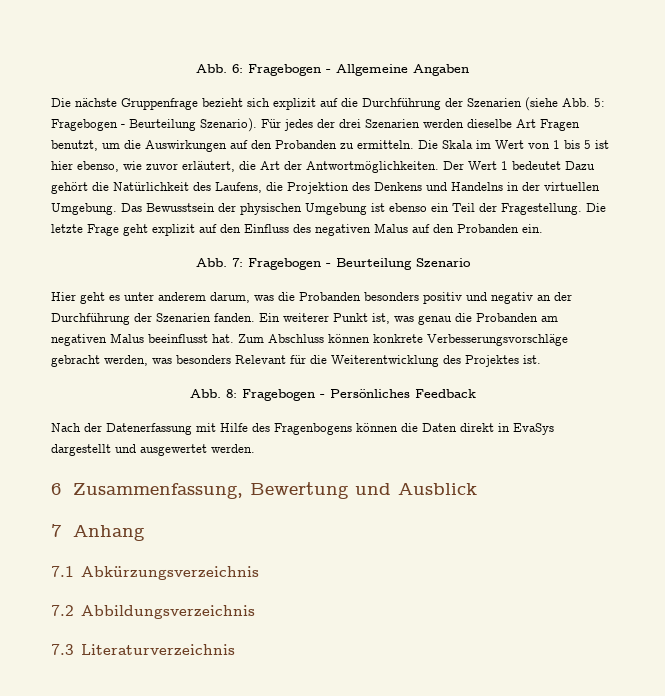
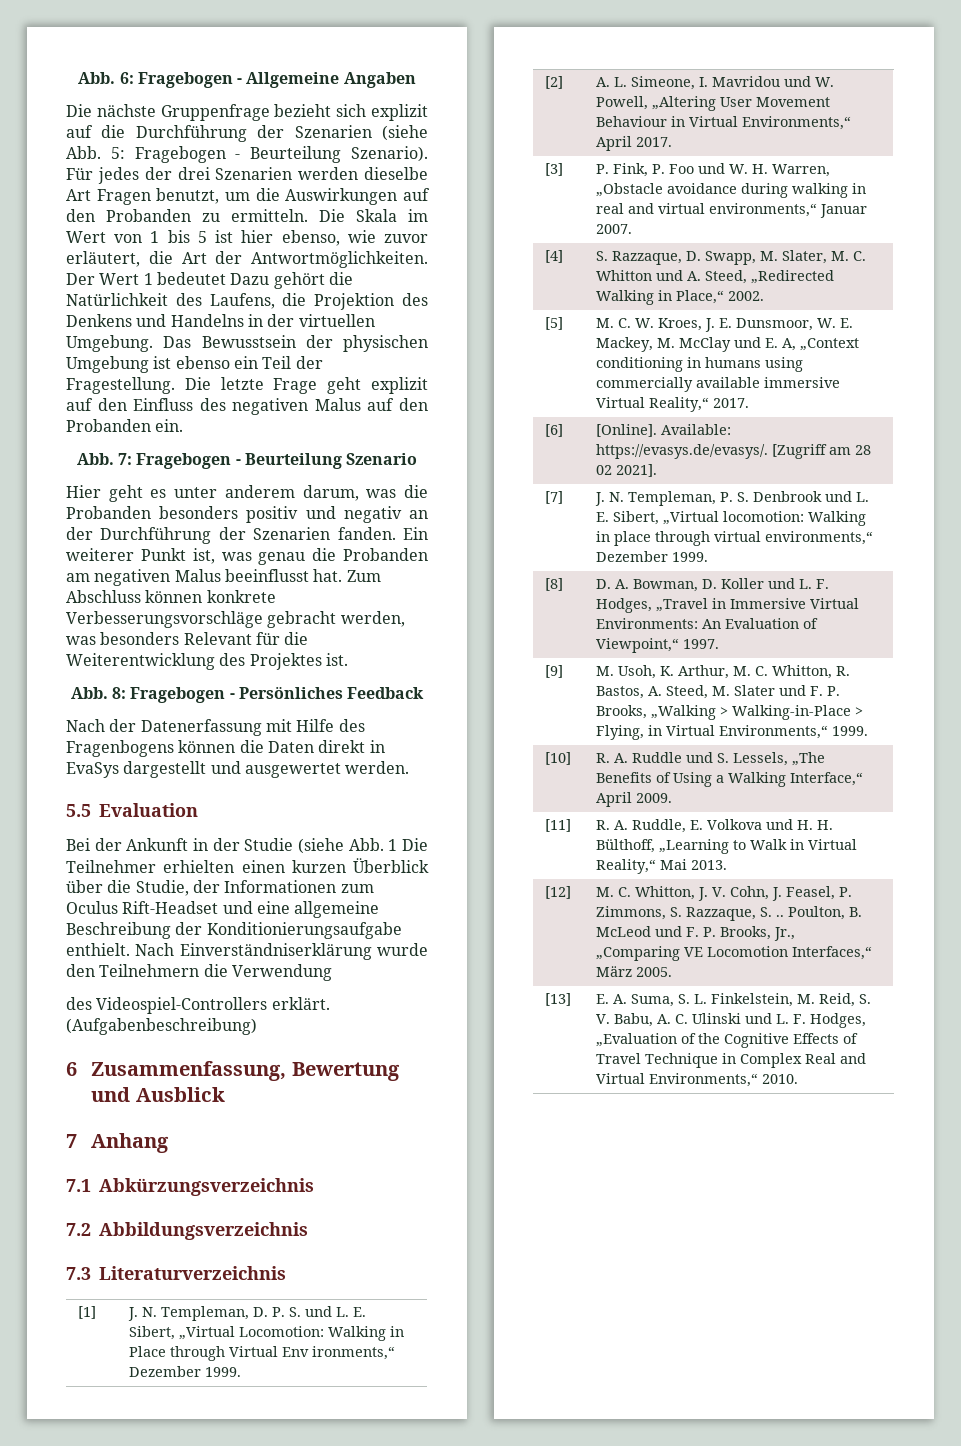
(255, 448) none -> [66,803,198,817] [66,838,429,854] [66,858,429,873] [66,880,374,896] [66,901,380,918] [66,922,402,939] [66,943,428,960] [66,964,332,981] [66,997,330,1014] [66,1018,257,1035] // 5.5 Evaluation // Bei der Ankunft in der Studie (siehe Abb. 1 Die Teilnehmer erhielten einen kurzen Überblick über die Studie, der Informationen zum Oculus Rift-Headset und eine allgemeine Beschreibung der Konditionierungsaufgabe enthielt. Nach Einverständniserklärung wurde den Teilnehmern die Verwendung // des Videospiel-Controllers erklärt. (Aufgabenbeschreibung)
(235, 650) none -> [78,1306,97,1319] [128,1306,367,1321] [129,1326,405,1341] [129,1346,396,1361] [129,1366,242,1377] [545,76,564,89] [596,76,835,90] [596,96,831,111] [596,116,852,130] [596,136,673,151] [545,163,564,176] [596,163,831,177] [596,183,867,198] [596,203,868,218] [596,224,633,234] [545,250,564,263] [596,250,867,265] [596,270,835,284] [596,290,765,305] [545,317,564,330] [596,318,854,332] [596,337,860,352] [596,357,804,372] [596,377,841,392] [596,397,750,412] [545,424,564,437] [596,424,732,437] [596,444,872,459] [596,464,658,477] [545,491,564,504] [595,491,870,506] [596,511,867,526] [596,531,874,546] [596,551,709,562] [545,578,564,591] [596,578,830,592] [596,598,860,613] [596,618,819,629] [596,638,720,653] [545,665,564,678] [596,665,851,679] [596,685,841,699] [596,705,864,720] [596,725,869,740] [545,752,572,765] [596,752,826,766] [596,772,864,787] [596,792,673,807] [545,819,572,832] [596,819,834,833] [596,839,858,854] [596,859,728,874] [545,886,572,899] [596,886,853,901] [596,906,863,921] [596,926,796,941] [596,946,873,961] [596,966,673,977] [545,993,572,1006] [596,993,872,1007] [596,1013,867,1028] [596,1033,859,1048] [596,1053,867,1068] [596,1073,799,1087] // [1] | J. N. Templeman, D. P. S. und L. E. Sibert, „Virtual Locomotion: Walking in Place through Virtual Env ironments,“ Dezember 1999. // [2] | A. L. Simeone, I. Mavridou und W. Powell, „Altering User Movement Behaviour in Virtual Environments,“ April 2017. // [3] | P. Fink, P. Foo und W. H. Warren, „Obstacle avoidance during walking in real and virtual environments,“ Januar 2007. // [4] | S. Razzaque, D. Swapp, M. Slater, M. C. Whitton und A. Steed, „Redirected Walking in Place,“ 2002. // [5] | M. C. W. Kroes, J. E. Dunsmoor, W. E. Mackey, M. McClay und E. A, „Context conditioning in humans using commercially available immersive Virtual Reality,“ 2017. // [6] | [Online]. Available: https://evasys.de/evasys/. [Zugriff am 28 02 2021]. // [7] | J. N. Templeman, P. S. Denbrook und L. E. Sibert, „Virtual locomotion: Walking in place through virtual environments,“ Dezember 1999. // [8] | D. A. Bowman, D. Koller und L. F. Hodges, „Travel in Immersive Virtual Environments: An Evaluation of Viewpoint,“ 1997. // [9] | M. Usoh, K. Arthur, M. C. Whitton, R. Bastos, A. Steed, M. Slater und F. P. Brooks, „Walking > Walking-in-Place > Flying, in Virtual Environments,“ 1999. // [10] | R. A. Ruddle und S. Lessels, „The Benefits of Using a Walking Interface,“ April 2009. // [11] | R. A. Ruddle, E. Volkova und H. H. Bülthoff, „Learning to Walk in Virtual Reality,“ Mai 2013. // [12] | M. C. Whitton, J. V. Cohn, J. Feasel, P. Zimmons, S. Razzaque, S. .. Poulton, B. McLeod und F. P. Brooks, Jr., „Comparing VE Locomotion Interfaces,“ März 2005. // [13] | E. A. Suma, S. L. Finkelstein, M. Reid, S. V. Babu, A. C. Ulinski und L. F. Hodges, „Evaluation of the Cognitive Effects of Travel Technique in Complex Real and Virtual Environments,“ 2010.

